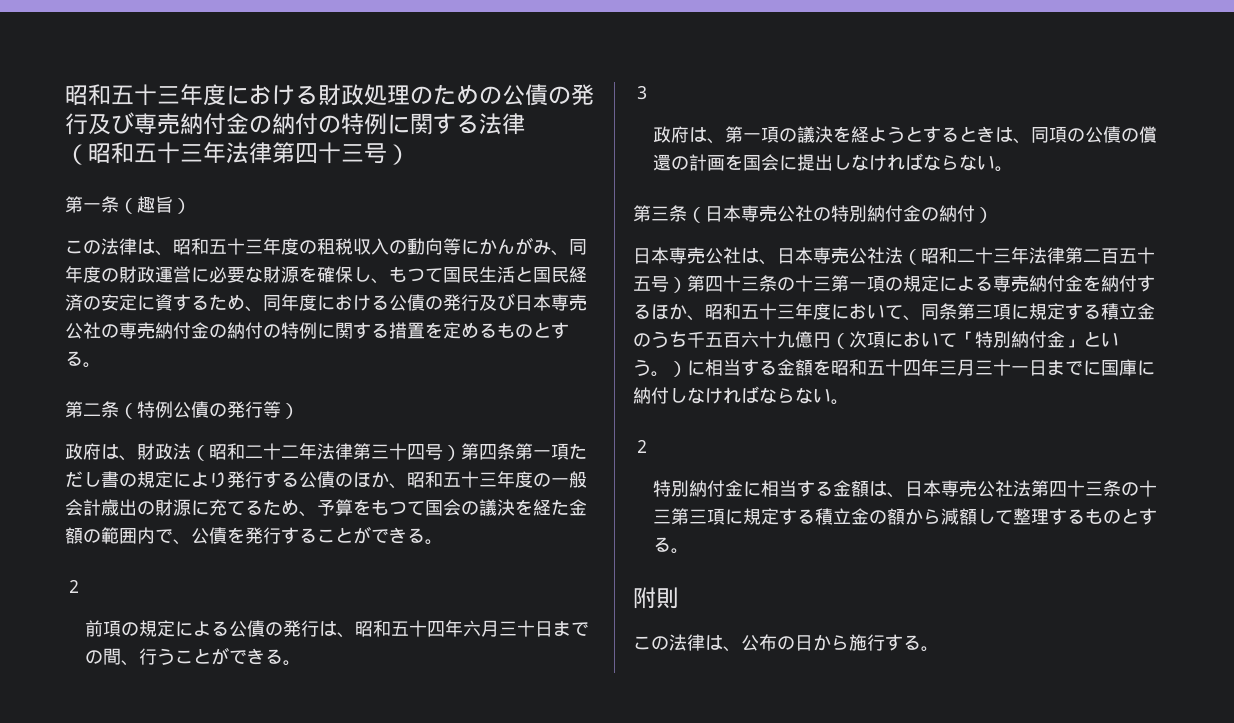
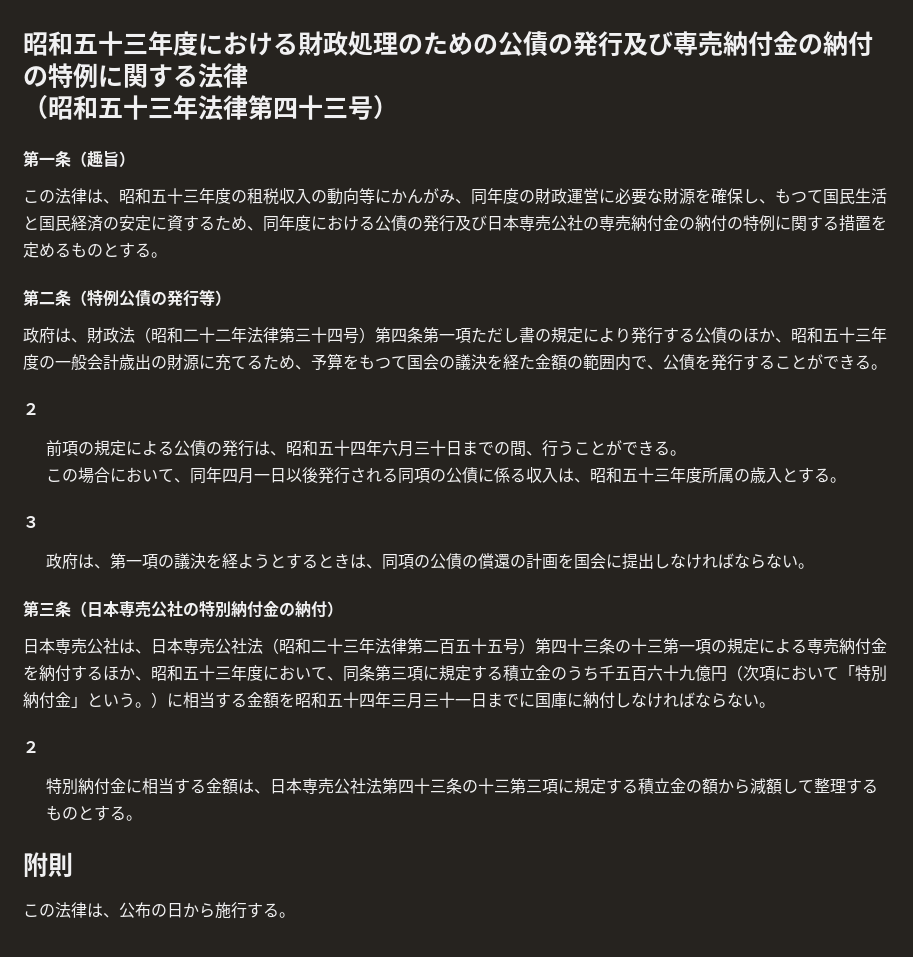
(302, 663) none -> [46,467,847,484] // この場合において、同年四月一日以後発行される同項の公債に係る収入は、昭和五十三年度所属の歳入とする。

